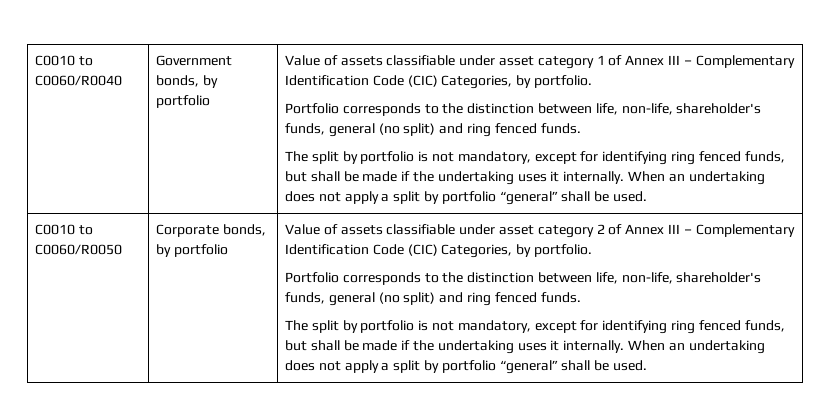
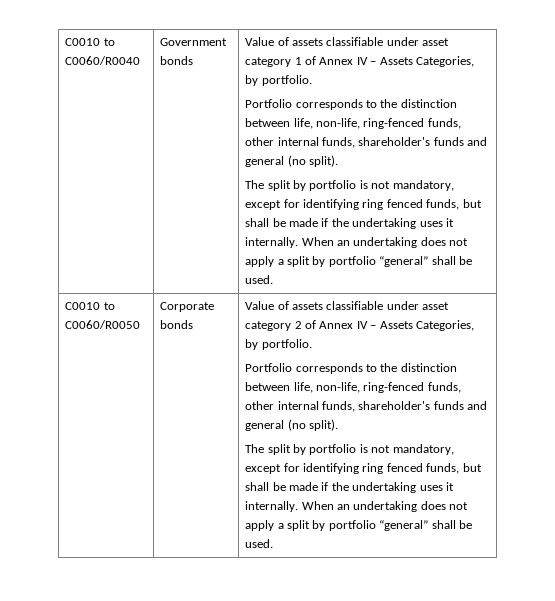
[156,75,218,88] [156,95,211,108] bonds, by portfolio -> [160,56,194,65] bonds
[667,55,795,68] [285,75,438,87] III – Complementary Identification Code (CIC) -> [356,57,413,65] IV – Assets
[676,103,762,114] [285,123,581,137] shareholder's funds, general (no split) and ring fenced funds. -> [363,118,461,129] [245,137,488,148] [245,155,339,167] ring-fenced funds, other internal funds, shareholder's funds and general (no split).
[222,224,266,236] [156,244,228,257] bonds, by portfolio -> [160,320,194,329] bonds
[667,224,795,237] [285,244,438,256] III – Complementary Identification Code (CIC) -> [356,321,413,329] IV – Assets
[676,272,762,283] [285,292,581,306] shareholder's funds, general (no split) and ring fenced funds. -> [363,382,461,393] [245,401,488,412] [245,419,339,431] ring-fenced funds, other internal funds, shareholder's funds and general (no split).

